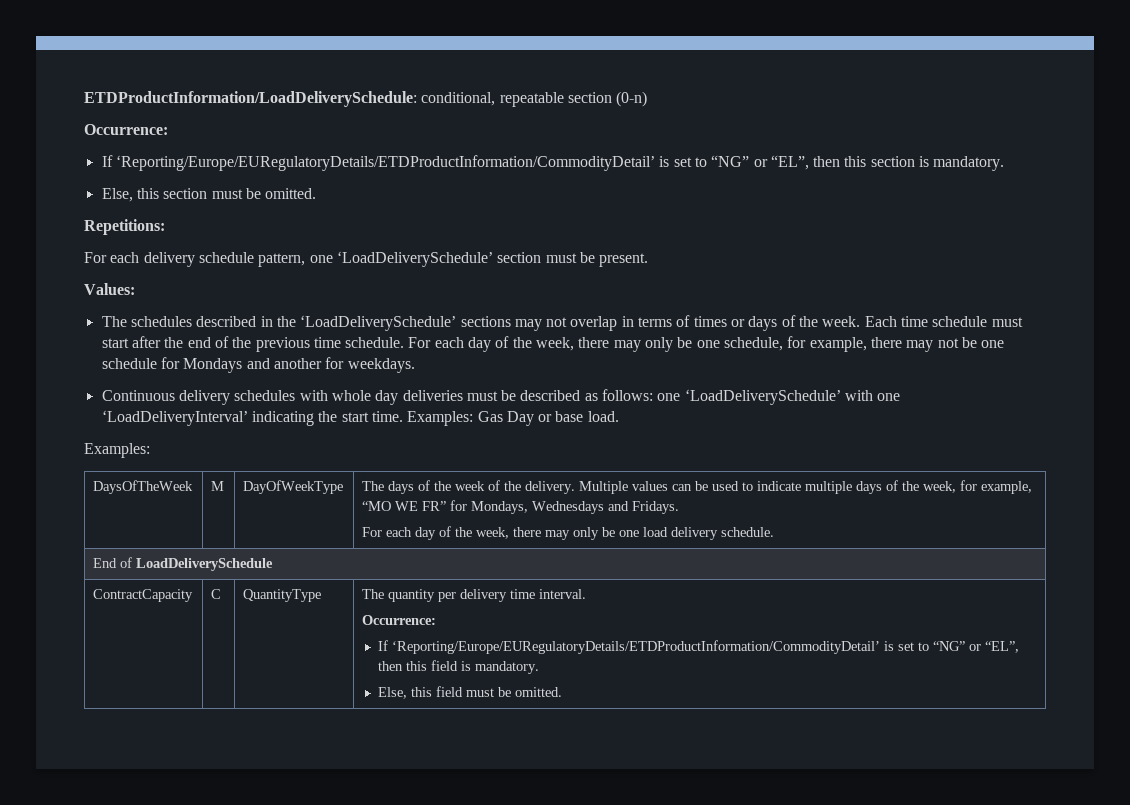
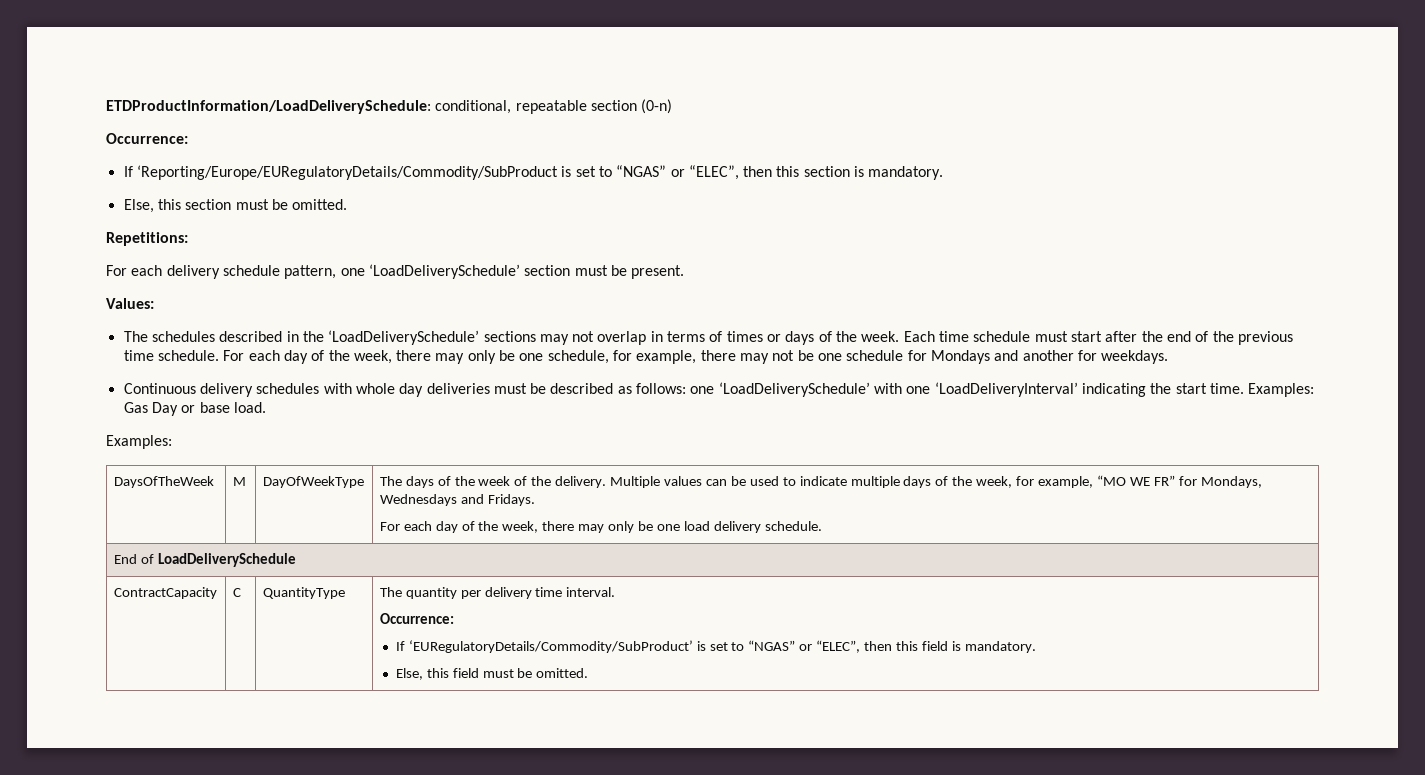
[115,155,809,171] ‘Reporting/Europe/EURegulatoryDetails/ETDProductInformation/CommodityDetail’ is set to “NG” or “EL”, -> [136,165,739,180] ‘Reporting/Europe/EURegulatoryDetails/Commodity/SubProduct is set to “NGAS” or “ELEC”,
[392,640,1020,654] ‘Reporting/Europe/EURegulatoryDetails/ETDProductInformation/CommodityDetail’ is set to “NG” or “EL”, -> [408,640,861,653] ‘EURegulatoryDetails/Commodity/SubProduct’ is set to “NGAS” or “ELEC”,

